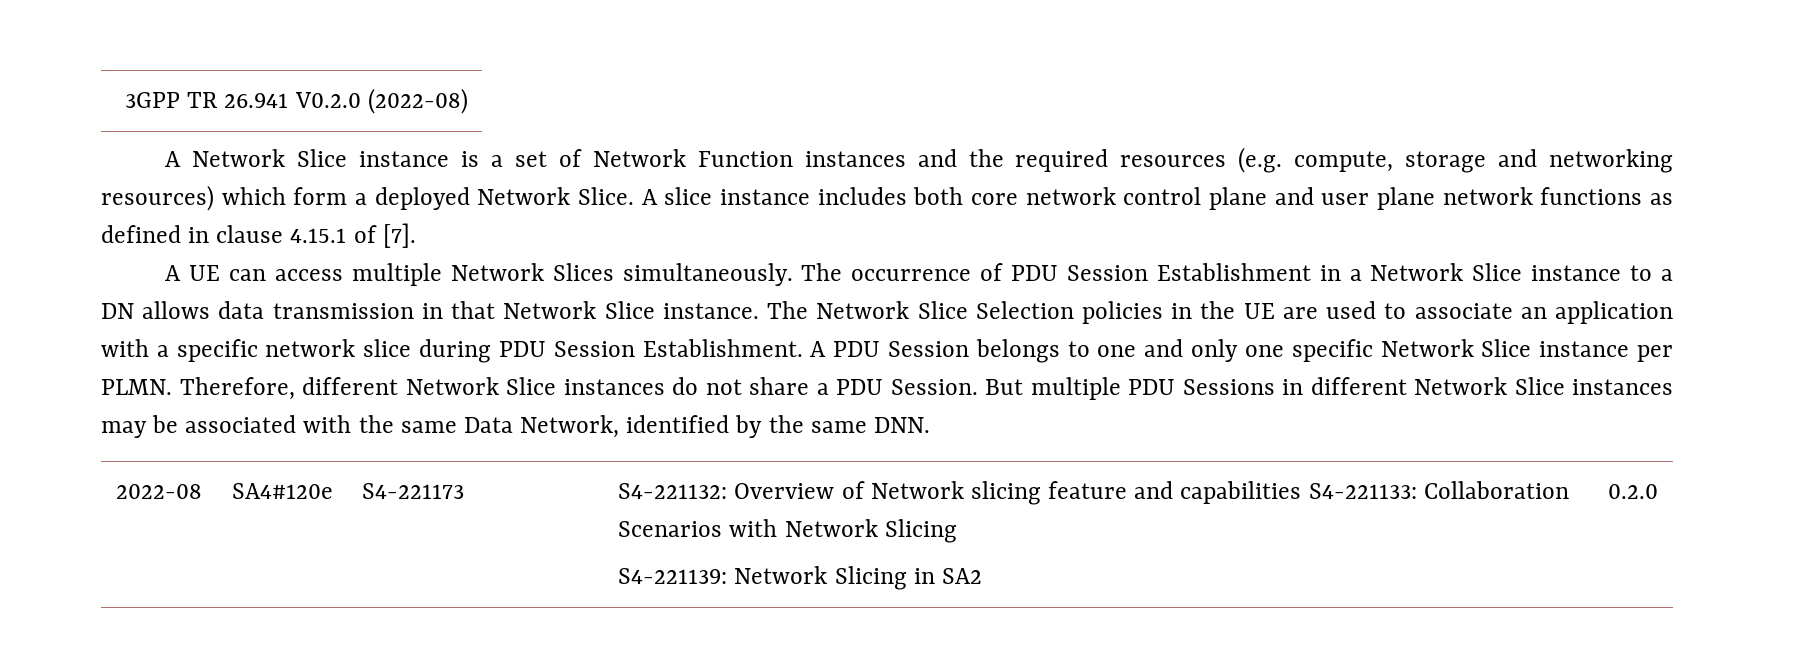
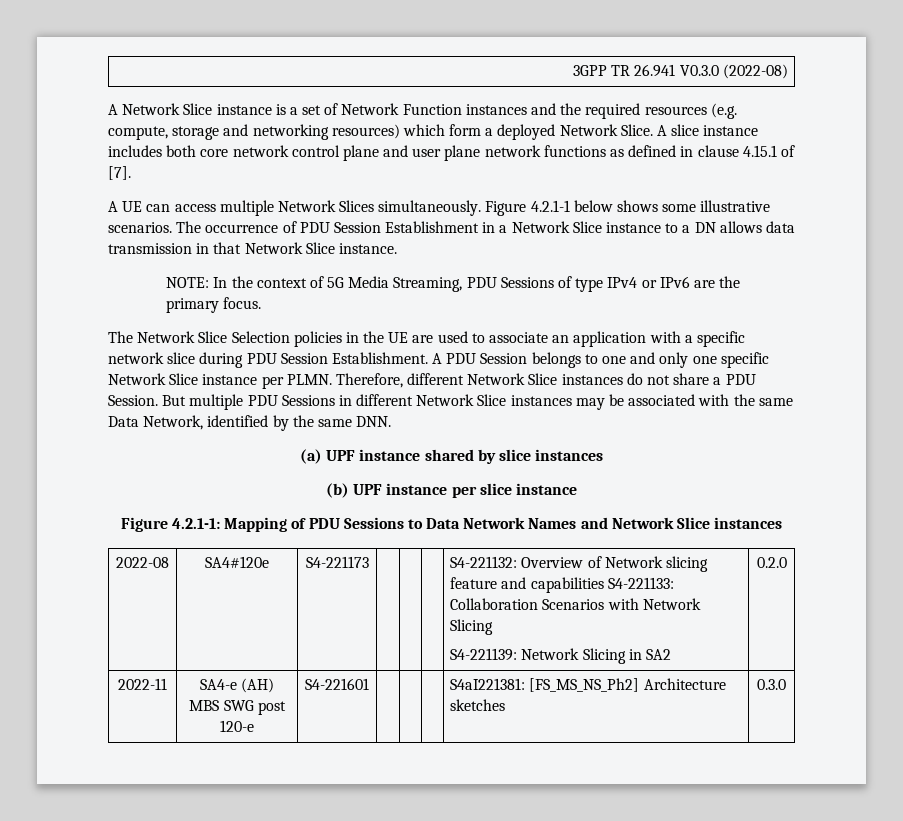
[294,92,361,108] V0.2.0 -> [679,65,719,76] V0.3.0
(793, 274) none -> [485,200,771,216] [108,222,172,233] Figure 4.2.1-1 below shows some illustrative scenarios.
(759, 311) none -> [166,276,741,292] [166,297,262,313] // NOTE: In the context of 5G Media Streaming, PDU Sessions of type IPv4 or IPv6 are the primary focus. //
(930, 425) none -> [299,449,604,464] [326,483,577,498] [120,517,783,532] // (a) UPF instance shared by slice instances // (b) UPF instance per slice instance // Figure 4.2.1-1: Mapping of PDU Sessions to Data Network Names and Network Slice instances
(1658, 491) none -> [118,678,167,690] [199,678,275,693] [189,700,286,715] [220,720,254,732] [305,678,369,690] [450,678,726,692] [450,699,506,711] [757,679,786,690] // 2022-11 | SA4-e (AH) MBS SWG post 120-e | S4-221601 | | | | S4aI221381: [FS_MS_NS_Ph2] Architecture sketches | 0.3.0

